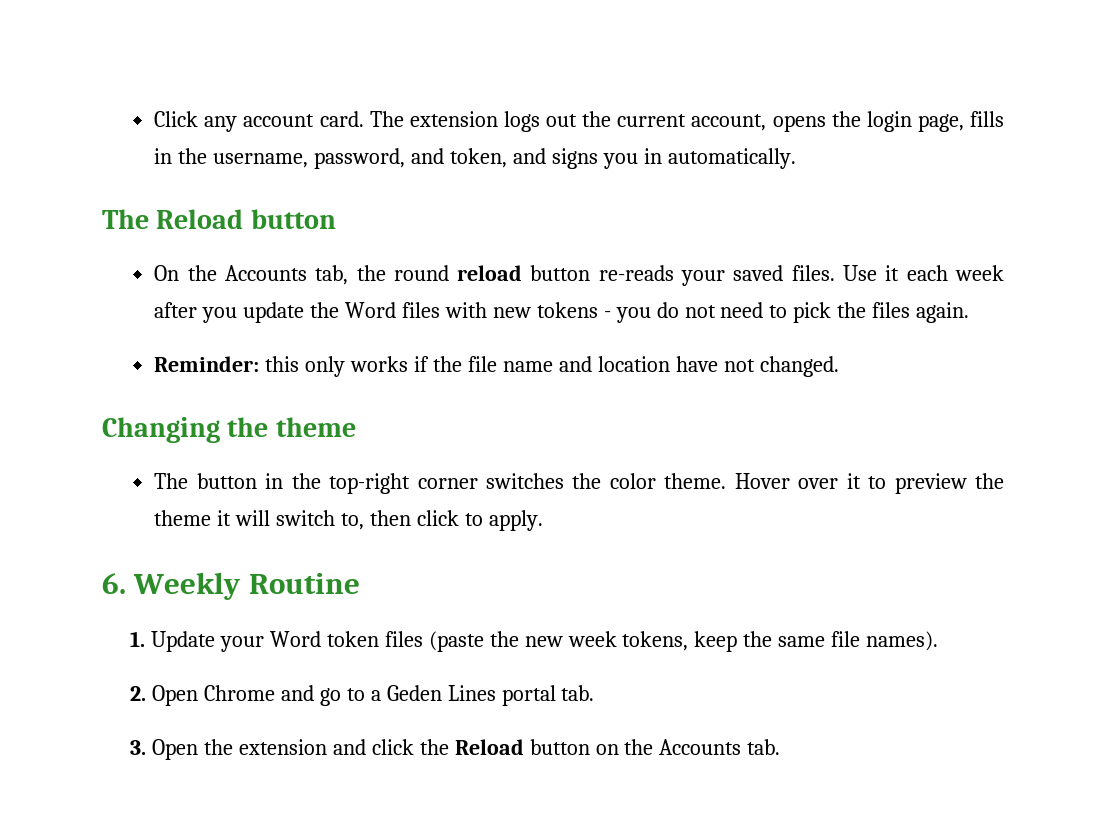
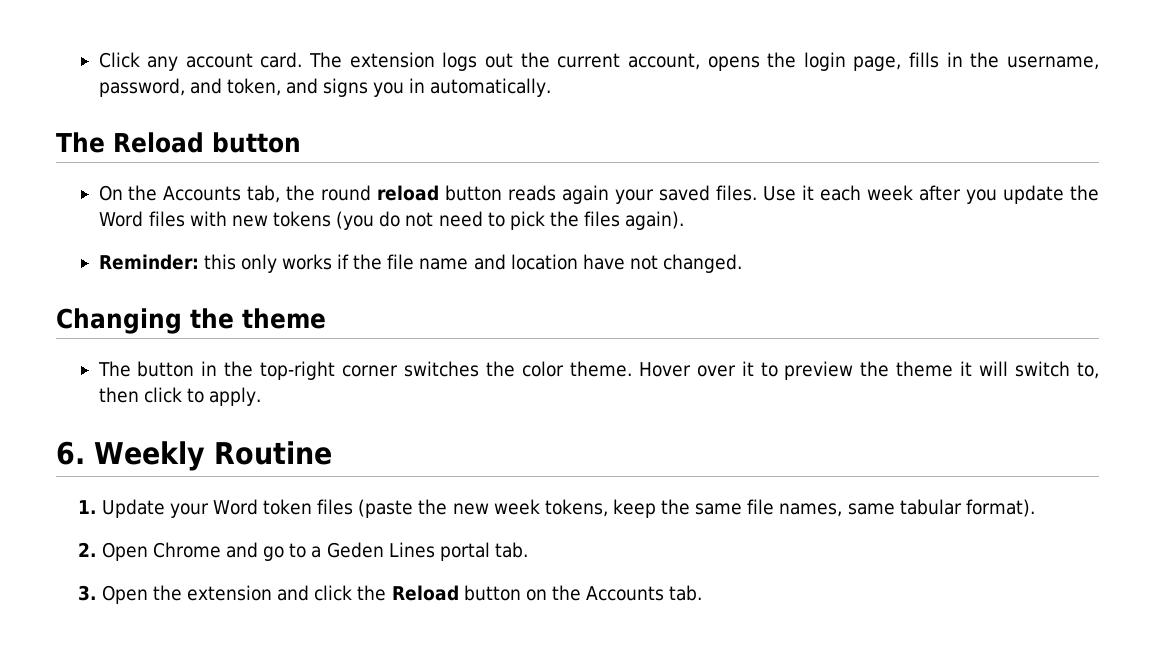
[598,265,674,281] re-reads -> [508,185,610,204] reads again
[603,307,651,323] - you -> [336,211,375,230] (you
[916,302,970,323] again. -> [625,211,685,230] again).
[866,631,939,651] names). -> [779,499,1035,517] names, same tabular format).

